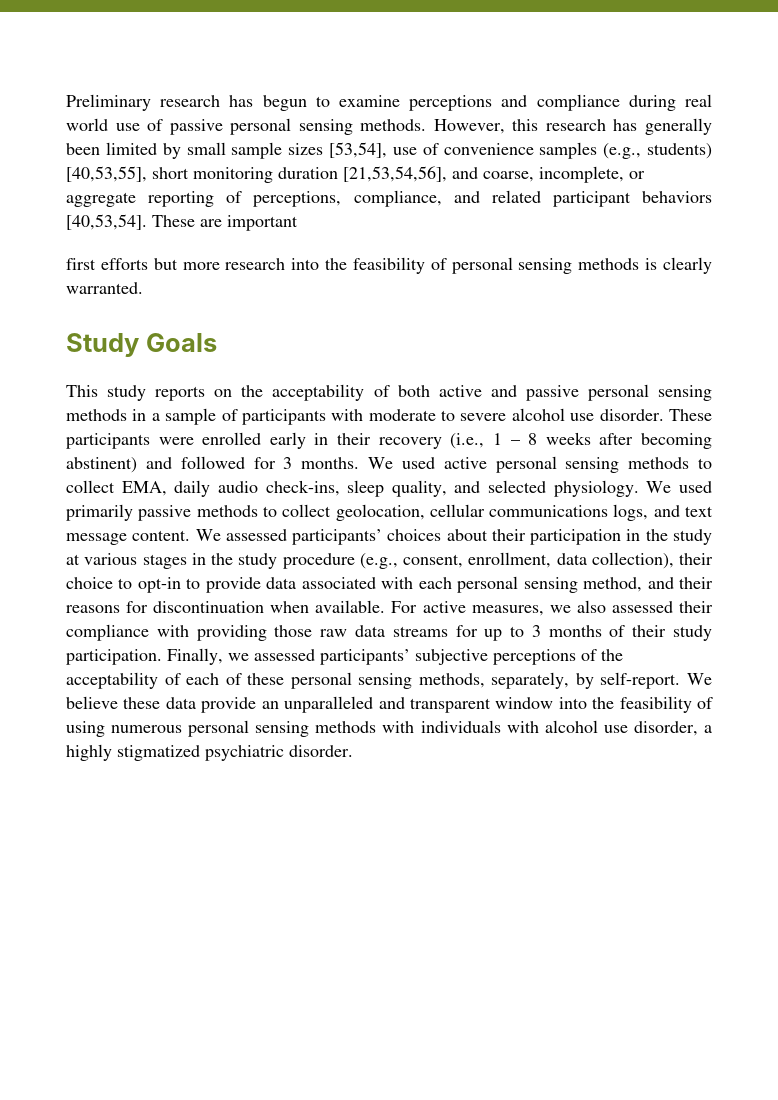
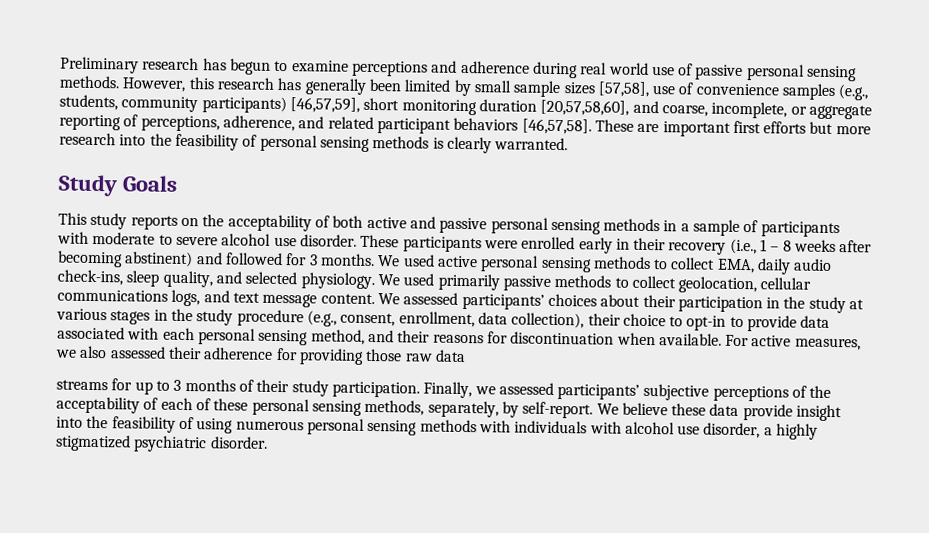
[536,94,620,111] compliance -> [460,60,530,74] adherence
[329,142,387,158] [53,54], -> [597,81,650,97] [57,58],
[647,143,712,159] [66,166,147,182] students) [40,53,55], -> [59,94,360,114] students, community participants) [46,57,59],
[343,166,447,182] [21,53,54,56], -> [540,99,630,116] [20,57,58,60],
[353,190,442,207] compliance, -> [222,115,295,132] adherence,
[66,214,147,230] [40,53,54]. -> [521,118,592,135] [46,57,58].
(298, 223) // -> (731, 129) none
[66,624,189,641] compliance with -> [203,347,298,361] adherence for
(385, 631) none -> (466, 356) //
[261,696,554,713] an unparalleled and transparent window -> [796,404,843,422] insight

